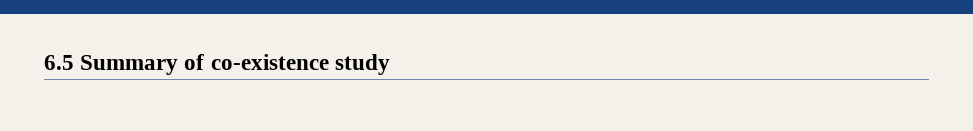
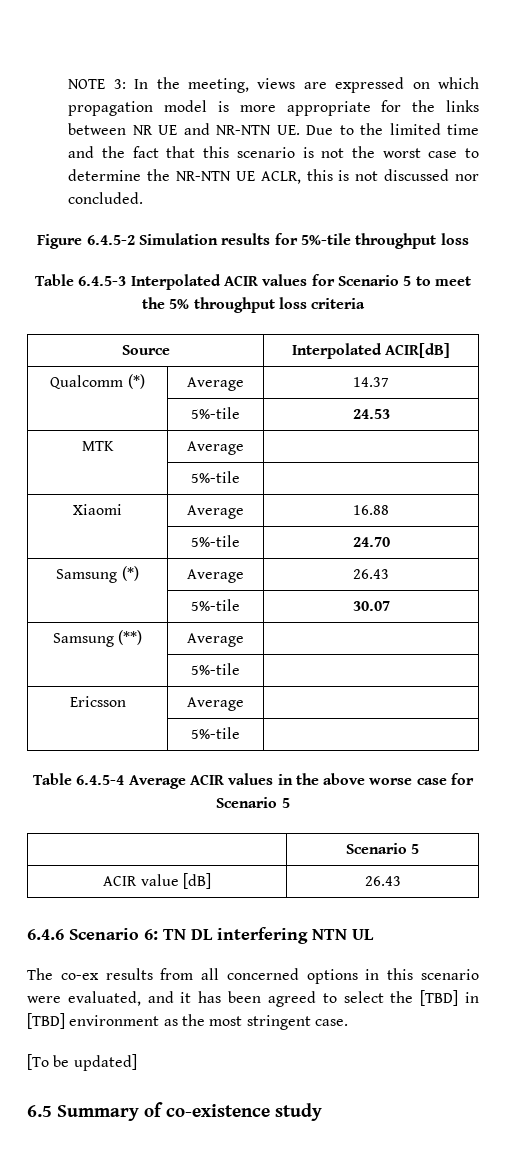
(44, 62) none -> [68,77,479,93] [68,100,480,116] [68,123,480,135] [68,146,479,158] [68,169,479,184] [68,192,144,204] [37,233,469,249] [35,274,471,290] [141,297,366,313] [121,345,170,355] [291,343,451,359] [50,374,145,389] [187,377,244,391] [353,377,389,387] [191,407,240,419] [352,409,390,419] [82,441,114,451] [187,441,244,455] [191,471,240,483] [73,504,122,515] [187,505,244,519] [353,505,389,515] [191,535,240,547] [352,537,390,547] [56,566,139,583] [187,569,244,583] [353,569,389,579] [191,599,240,611] [352,601,390,611] [52,630,143,647] [187,633,244,647] [191,663,240,675] [69,696,126,707] [187,697,244,711] [191,727,240,739] [32,773,475,789] [216,797,290,808] [345,843,420,854] [103,873,211,889] [364,876,401,886] [27,927,374,944] [27,968,479,984] [27,990,479,1007] [27,1013,348,1030] [27,1054,137,1071] NOTE 3: In the meeting, views are expressed on which propagation model is more appropriate for the links between NR UE and NR-NTN UE. Due to the limited time and the fact that this scenario is not the worst case to determine the NR-NTN UE ACLR, this is not discussed nor concluded. // Figure 6.4.5-2 Simulation results for 5%-tile throughput loss // Table 6.4.5-3 Interpolated ACIR values for Scenario 5 to meet the 5% throughput loss criteria // Source | Interpolated ACIR[dB] // Qualcomm (*) | Average | 14.37 // | 5%-tile | 24.53 // MTK | Average | // | 5%-tile | // Xiaomi | Average | 16.88 // | 5%-tile | 24.70 // Samsung (*) | Average | 26.43 // | 5%-tile | 30.07 // Samsung (**) | Average | // | 5%-tile | // Ericsson | Average | // | 5%-tile | // Table 6.4.5-4 Average ACIR values in the above worse case for Scenario 5 // | Scenario 5 // ACIR value [dB] | 26.43 // 6.4.6 Scenario 6: TN DL interfering NTN UL // The co-ex results from all concerned options in this scenario were evaluated, and it has been agreed to select the [TBD] in [TBD] environment as the most stringent case. // [To be updated] //

